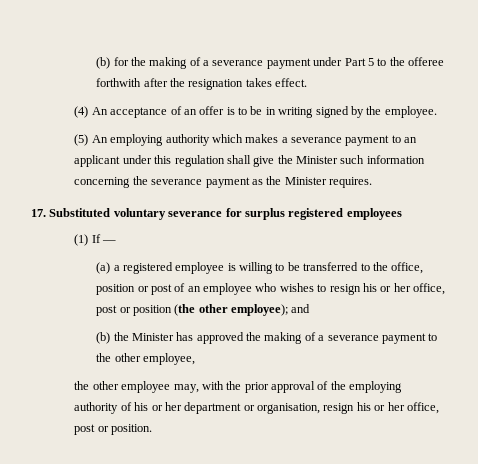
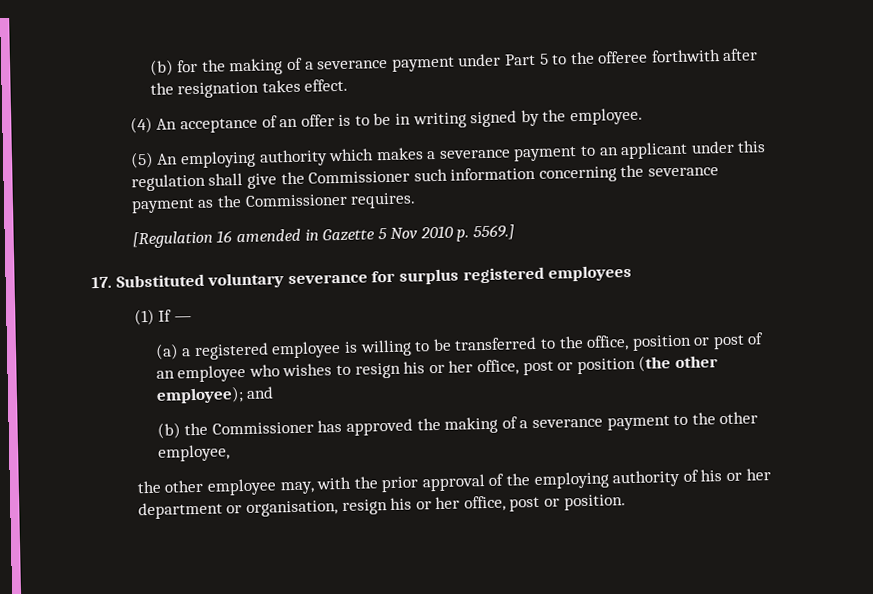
[296,156,339,164] Minister -> [308,170,411,184] Commissioner
[284,177,327,185] Minister -> [244,193,348,207] Commissioner
(373, 182) none -> [131,224,516,249] // [Regulation 16 amended in Gazette 5 Nov 2010 p. 5569.]
[131,333,174,341] Minister -> [211,421,314,435] Commissioner

